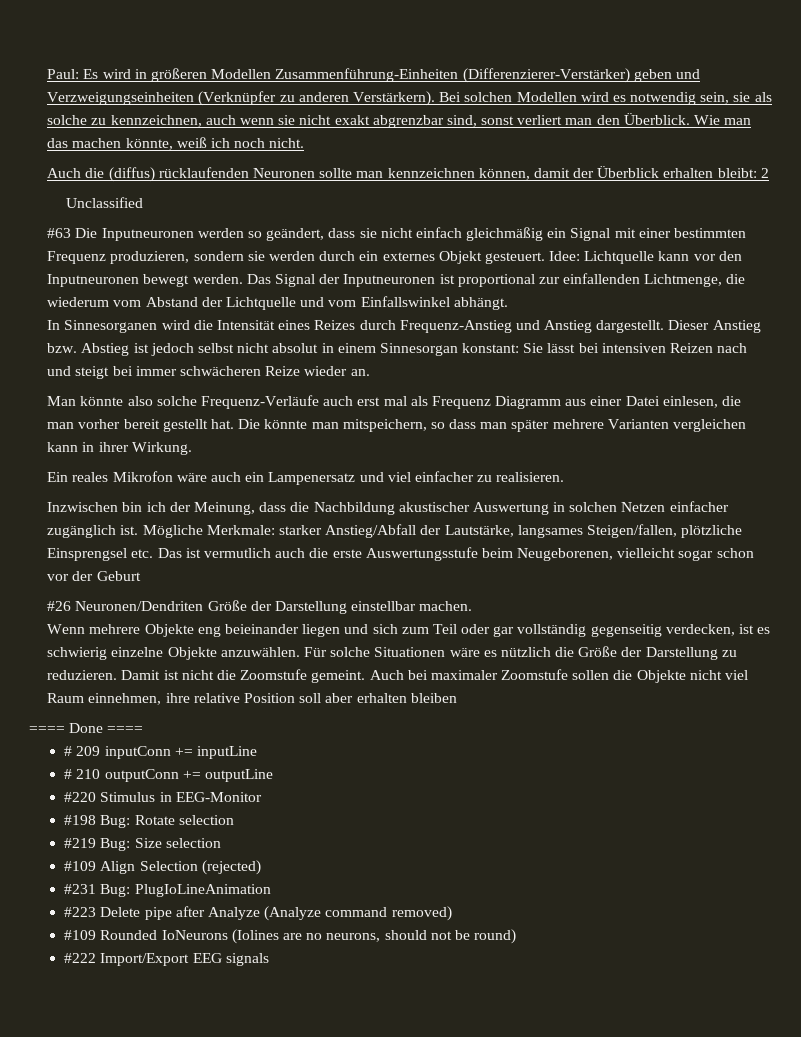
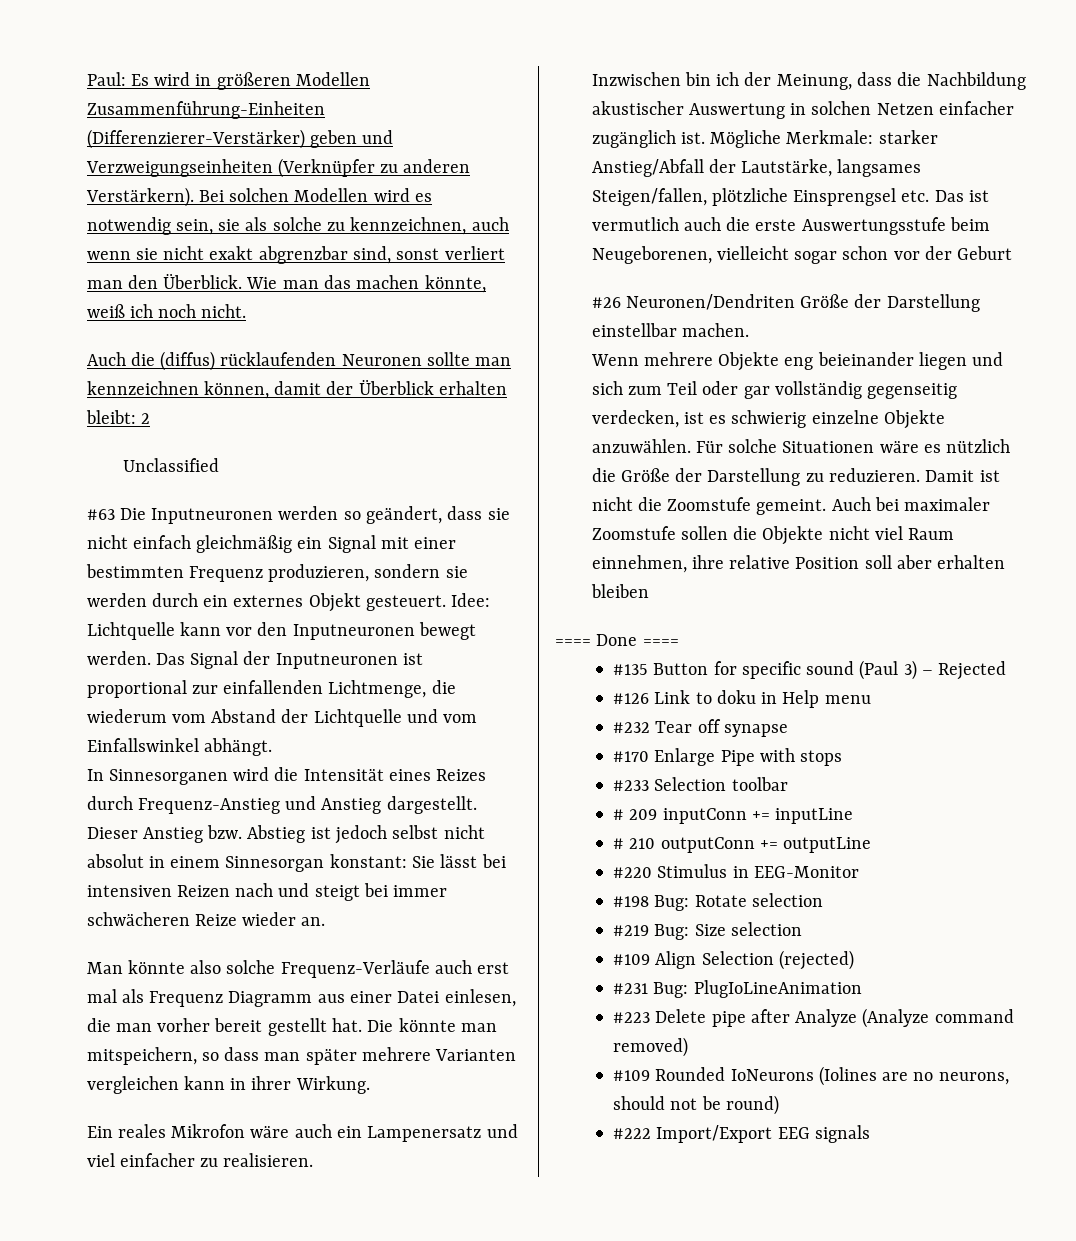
(144, 729) none -> [613,660,1007,680] [613,690,871,708] [613,719,788,737] [613,748,843,766] [613,777,788,791] // #135 Button for specific sound (Paul 3) – Rejected // #126 Link to doku in Help menu // #232 Tear off synapse // #170 Enlarge Pipe with stops // #233 Selection toolbar

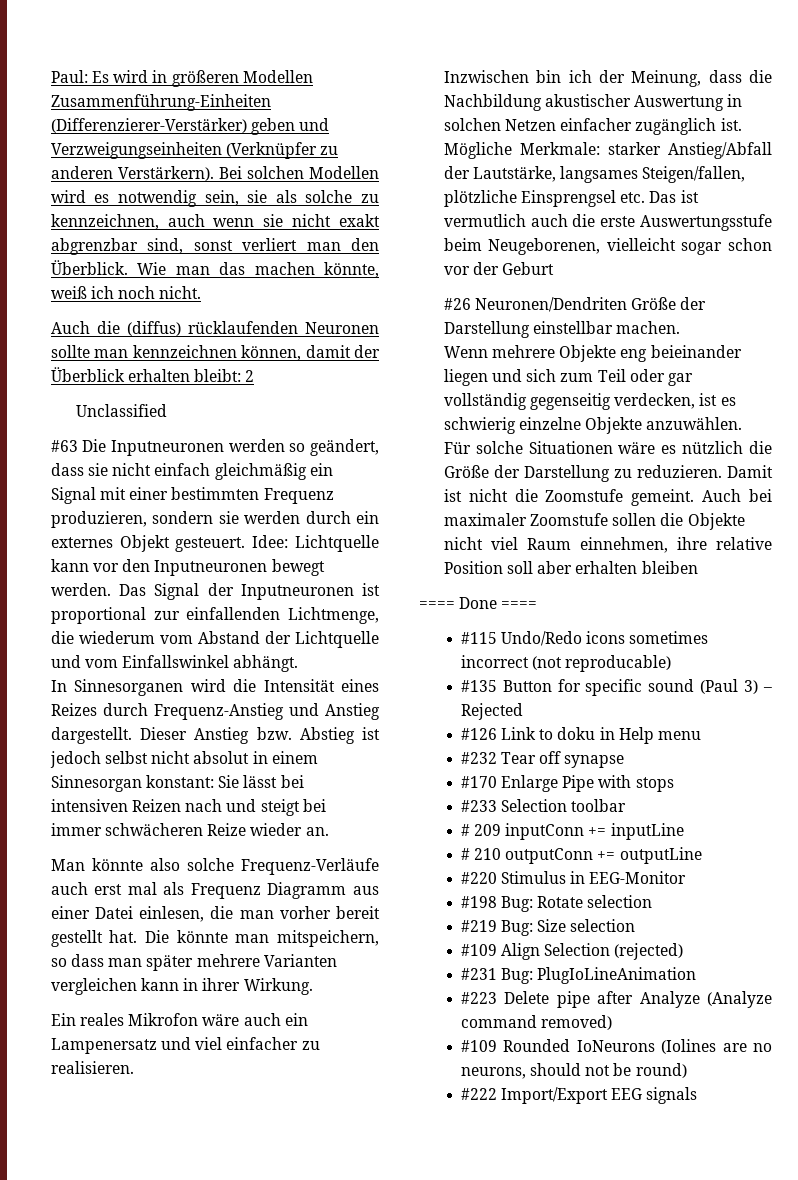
(679, 642) none -> [460,631,709,646] [460,655,672,672] // #115 Undo/Redo icons sometimes incorrect (not reproducable)

